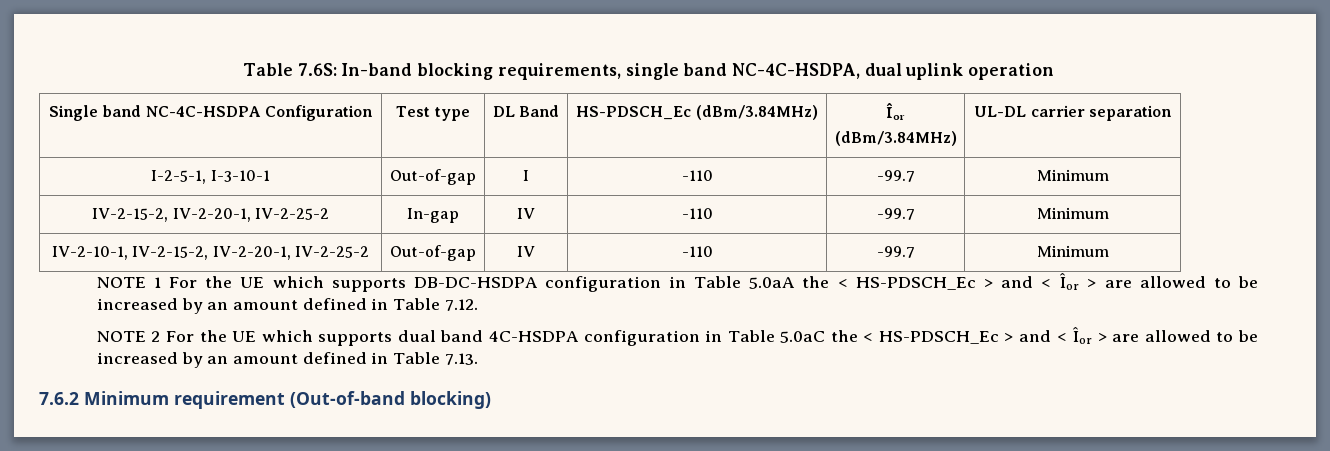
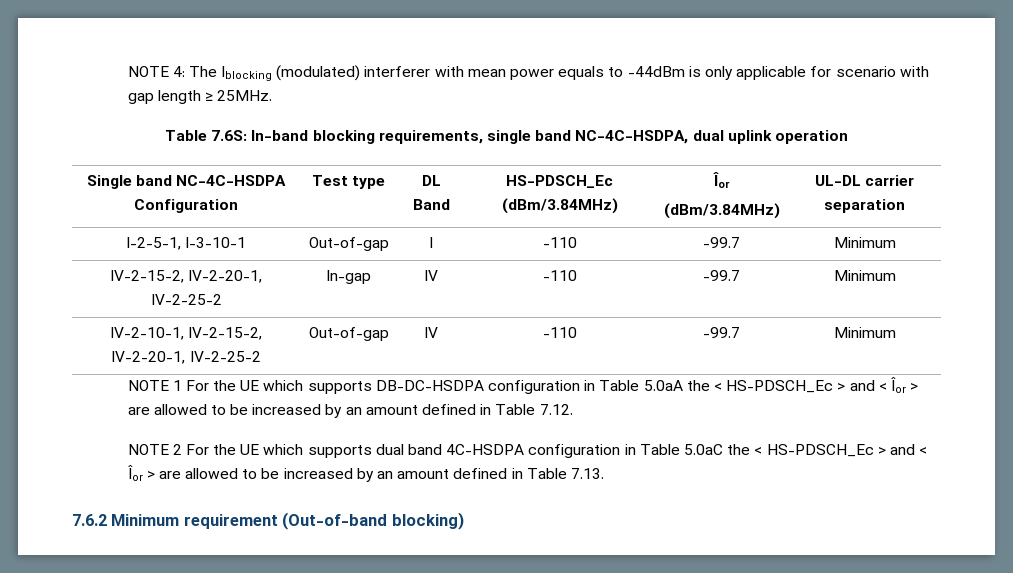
(242, 69) none -> [127,65,929,81] [127,90,273,104] NOTE 4: The Iblocking (modulated) interferer with mean power equals to -44dBm is only applicable for scenario with gap length ≥ 25MHz. //

